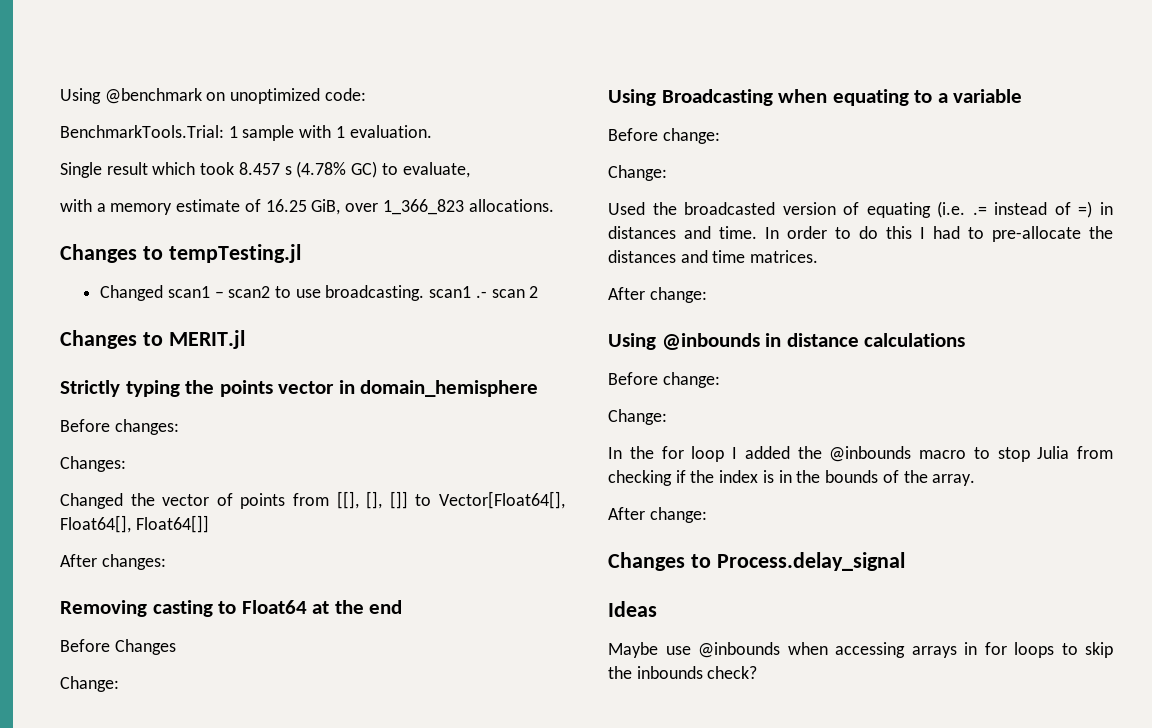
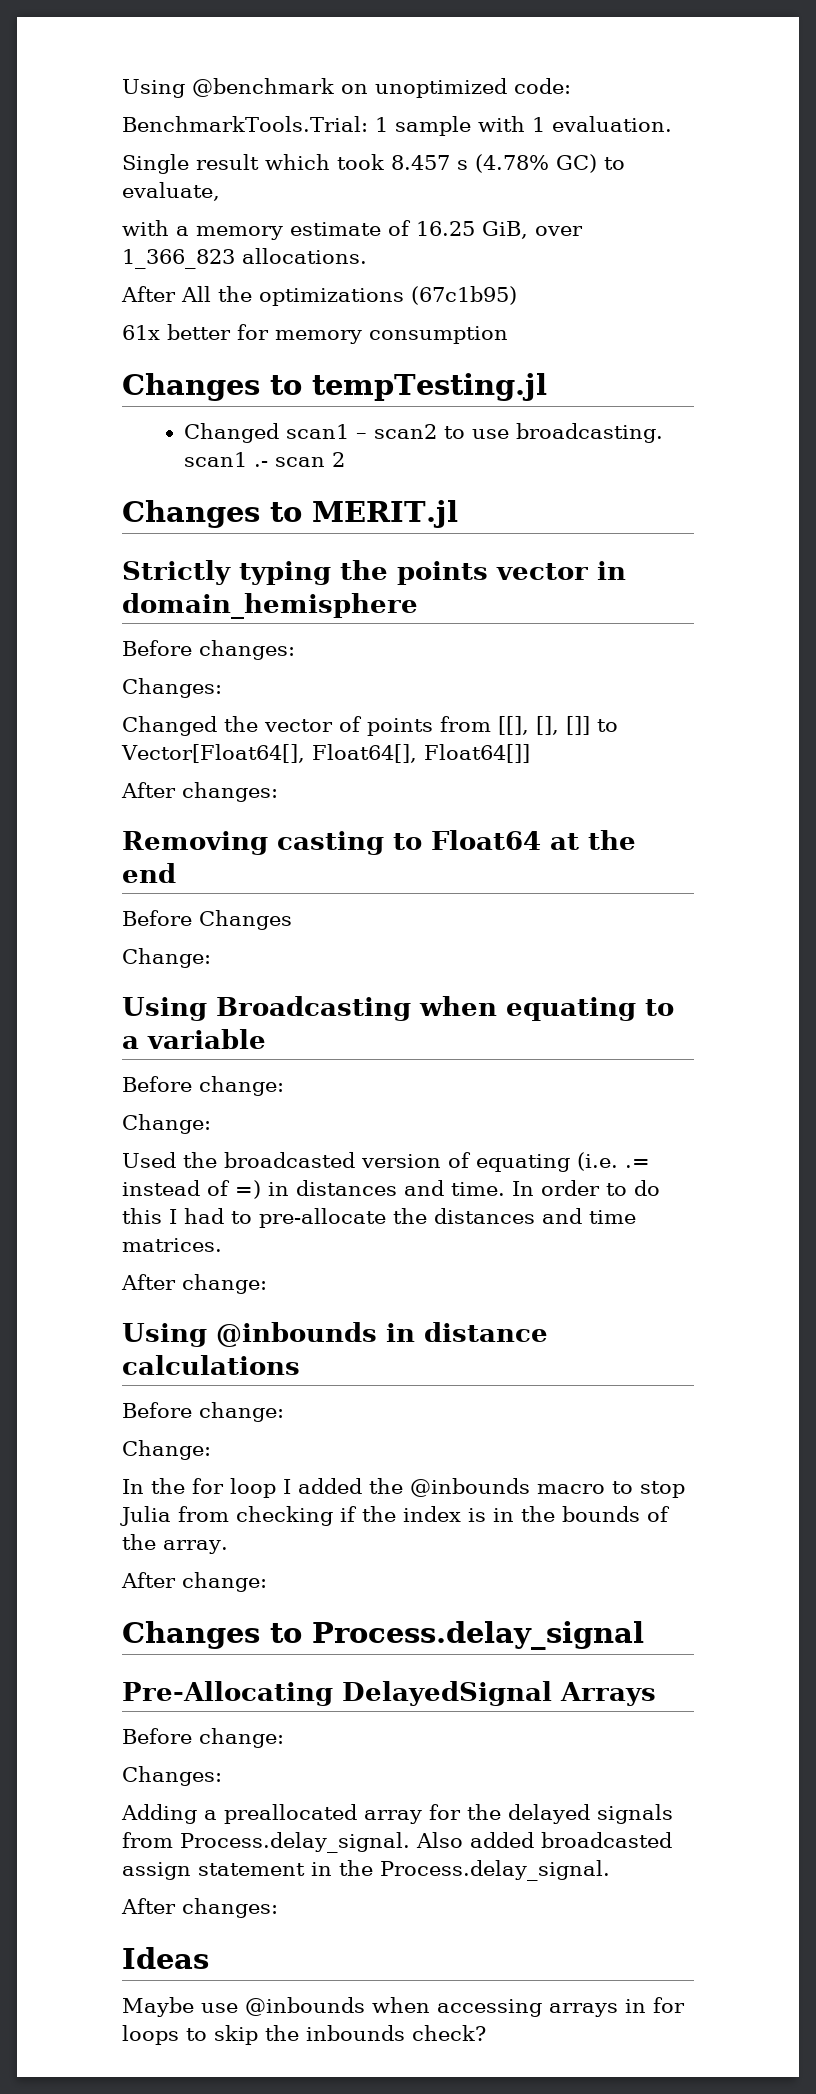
(554, 205) none -> [121,286,517,306] [122,324,508,344] // After All the optimizations (67c1b95) // 61x better for memory consumption
(905, 561) none -> [122,1681,656,1706] [122,1728,284,1748] [122,1766,222,1786] [121,1804,673,1824] [122,1832,672,1853] [122,1860,610,1881] [121,1898,278,1918] // Pre-Allocating DelayedSignal Arrays // Before change: // Changes: // Adding a preallocated array for the delayed signals from Process.delay_signal. Also added broadcasted assign statement in the Process.delay_signal. // After changes:

